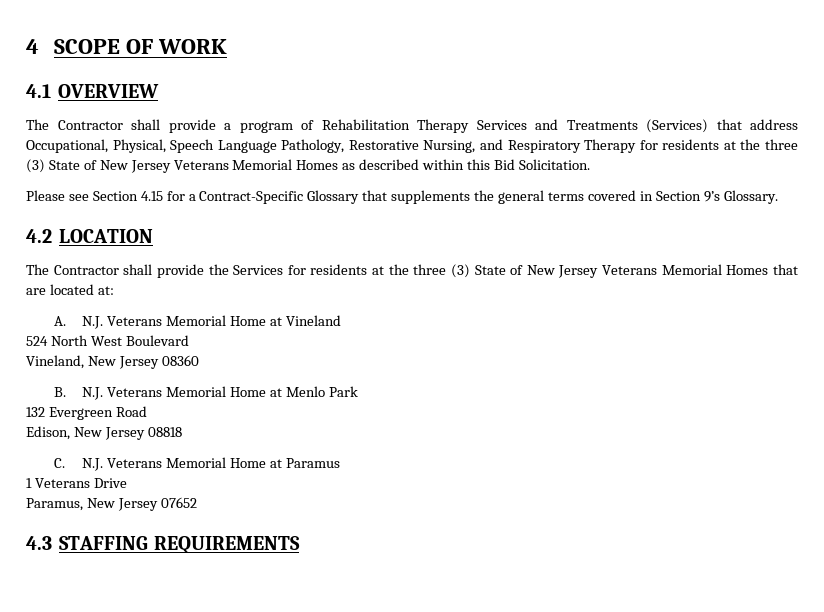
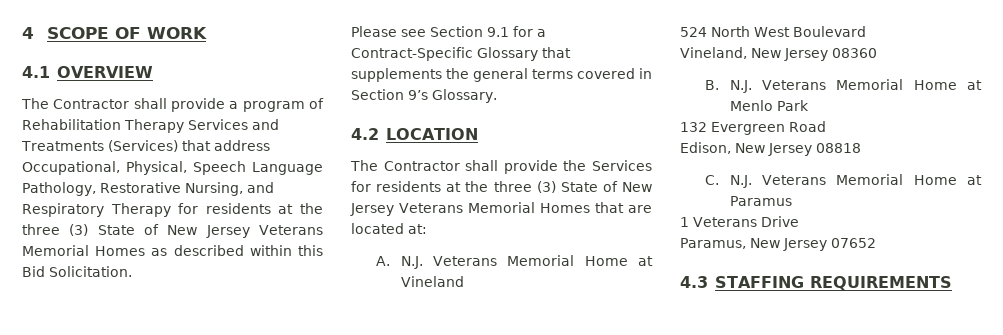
[140,191,163,201] 4.15 -> [487,27,509,37] 9.1

